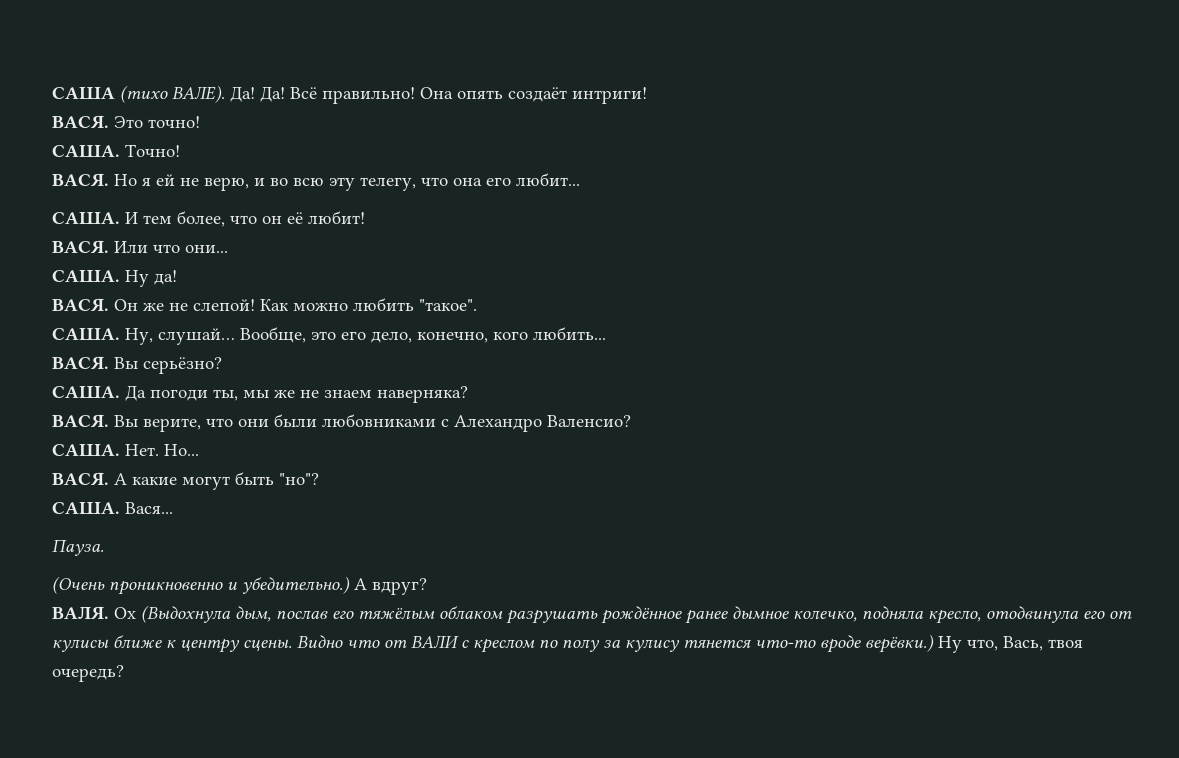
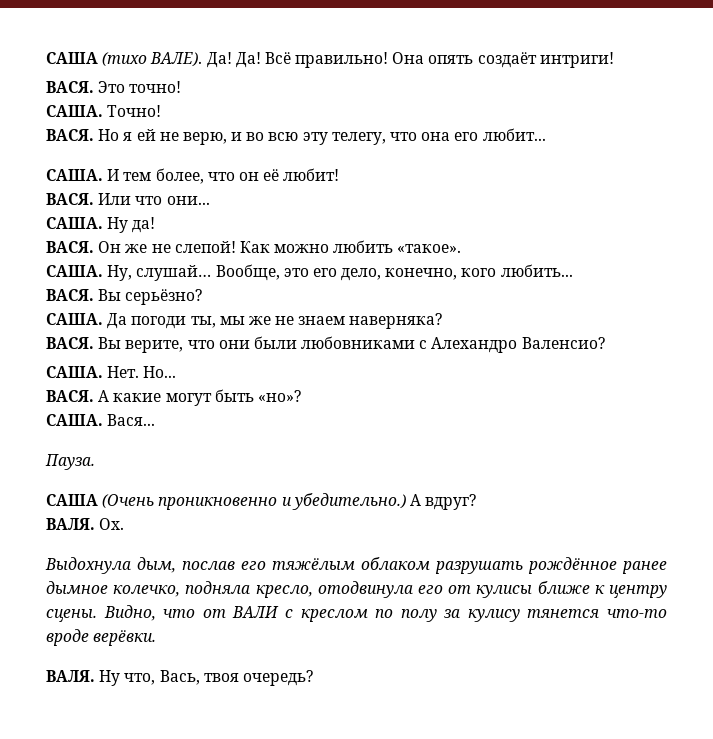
[419,299,477,311] "такое". -> [397,244,462,253] «такое».
[279,473,319,485] "но"? -> [257,390,301,402] «но»?
(104, 547) none -> [46,494,98,506] САША
[114,605,231,623] Ох (Выдохнула -> [99,518,125,530] [45,557,131,574] Ох. // Выдохнула
[297,635,343,648] Видно -> [103,605,156,621] Видно,
[865,634,934,653] верёвки.) -> [93,630,157,646] [46,670,95,682] верёвки. // ВАЛЯ.

